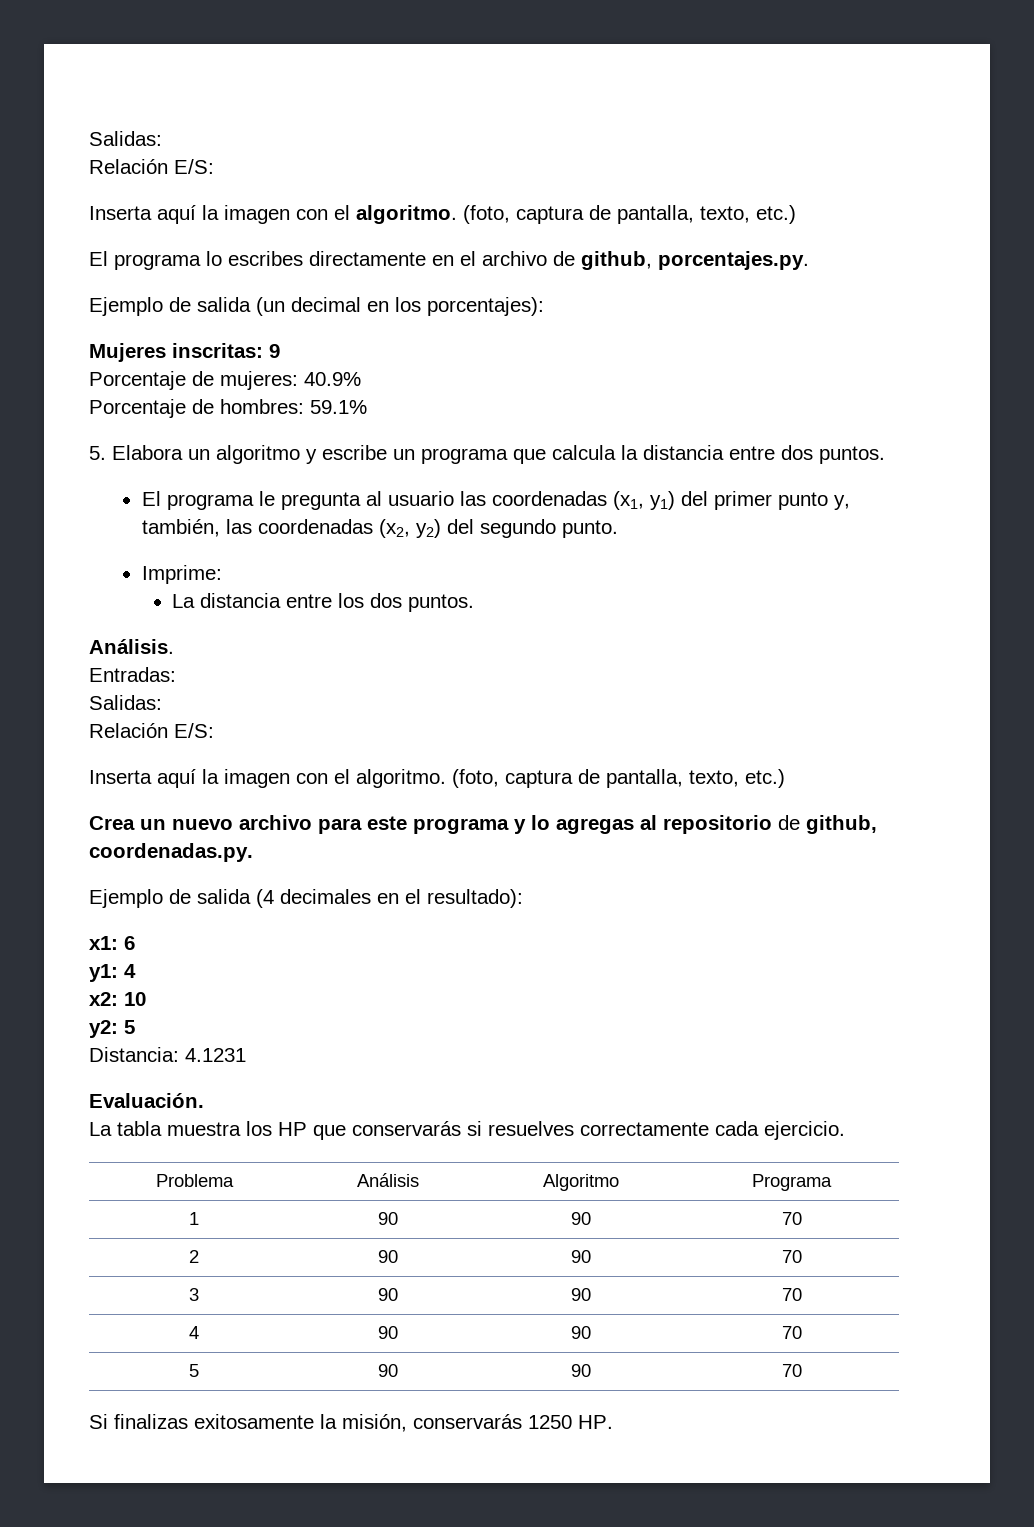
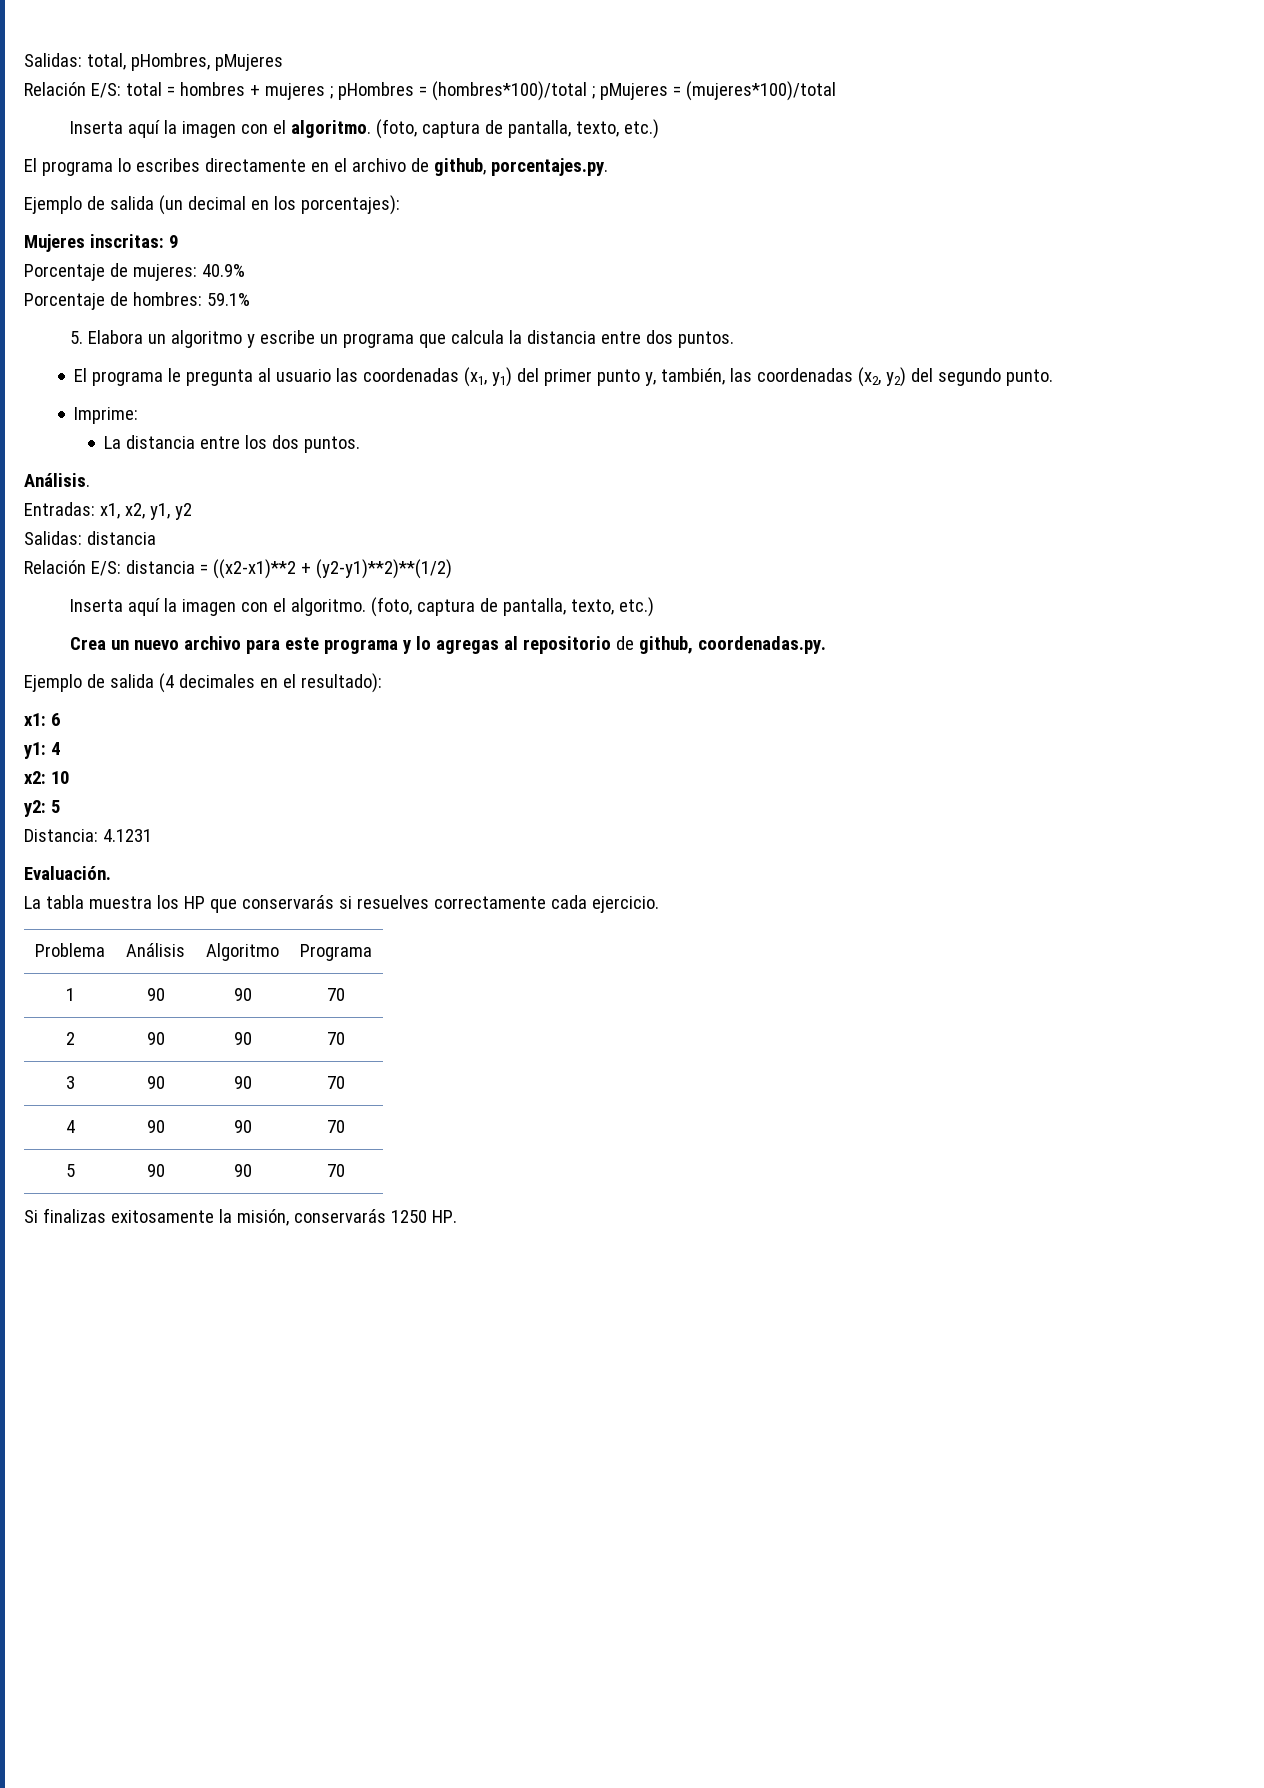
[89,131,162,146] [89,159,214,174] Salidas: // Relación E/S: -> [24,53,283,71] [24,81,836,101] Salidas: total, pHombres, pMujeres // Relación E/S: total = hombres + mujeres ; pHombres = (hombres*100)/total ; pMujeres = (mujeres*100)/total
[89,695,162,710] [89,723,214,738] // Salidas: // Relación E/S: -> [99,503,192,520] [24,531,156,545] [24,559,452,579] x1, x2, y1, y2 // Salidas: distancia // Relación E/S: distancia = ((x2-x1)**2 + (y2-y1)**2)**(1/2)

